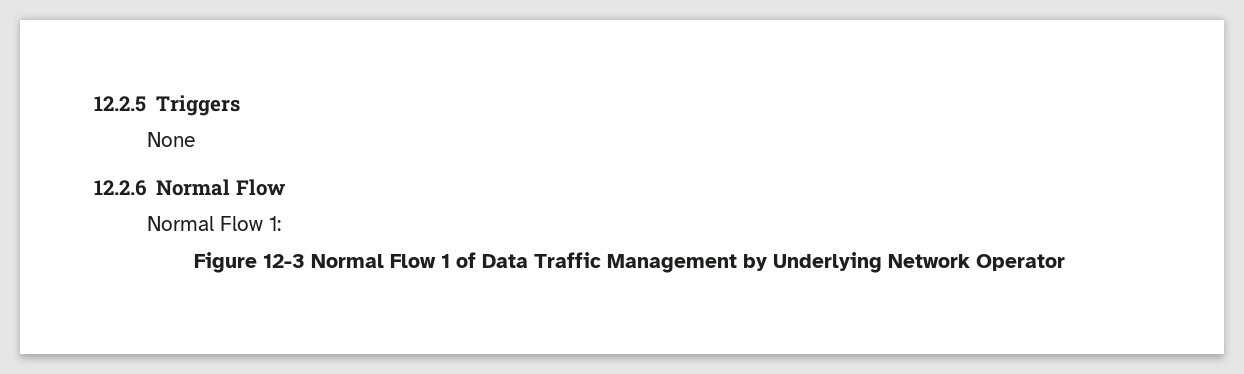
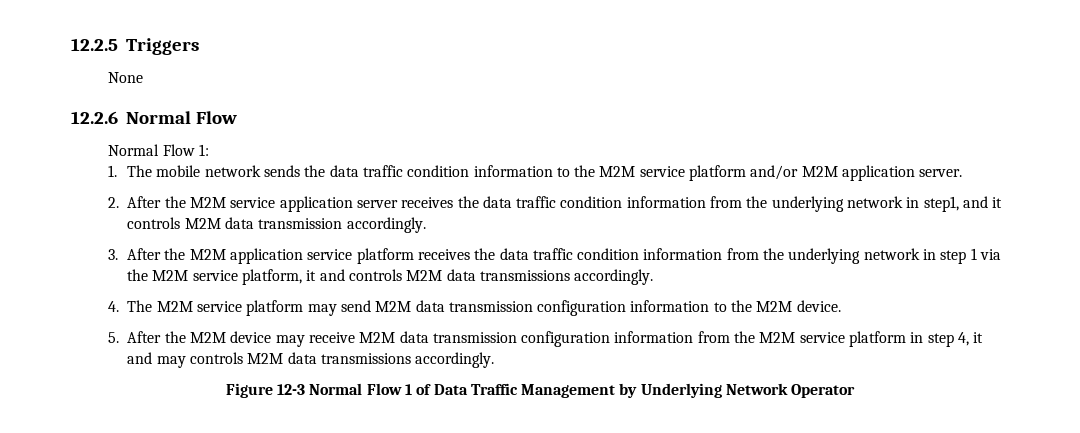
(281, 223) none -> [108,165,963,181] [108,196,1003,212] [127,217,426,233] [108,248,1002,264] [126,269,654,285] [108,300,841,316] [108,331,984,347] [127,352,495,368] // 1. The mobile network sends the data traffic condition information to the M2M service platform and/or M2M application server. // 2. After the M2M service application server receives the data traffic condition information from the underlying network in step1, and it controls M2M data transmission accordingly. // 3. After the M2M application service platform receives the data traffic condition information from the underlying network in step 1 via the M2M service platform, it and controls M2M data transmissions accordingly. // 4. The M2M service platform may send M2M data transmission configuration information to the M2M device. // 5. After the M2M device may receive M2M data transmission configuration information from the M2M service platform in step 4, it and may controls M2M data transmissions accordingly.

